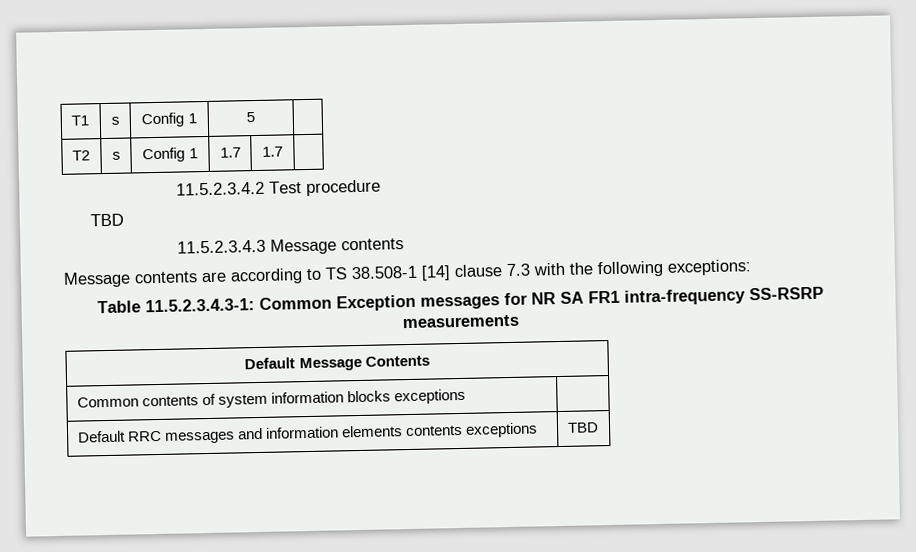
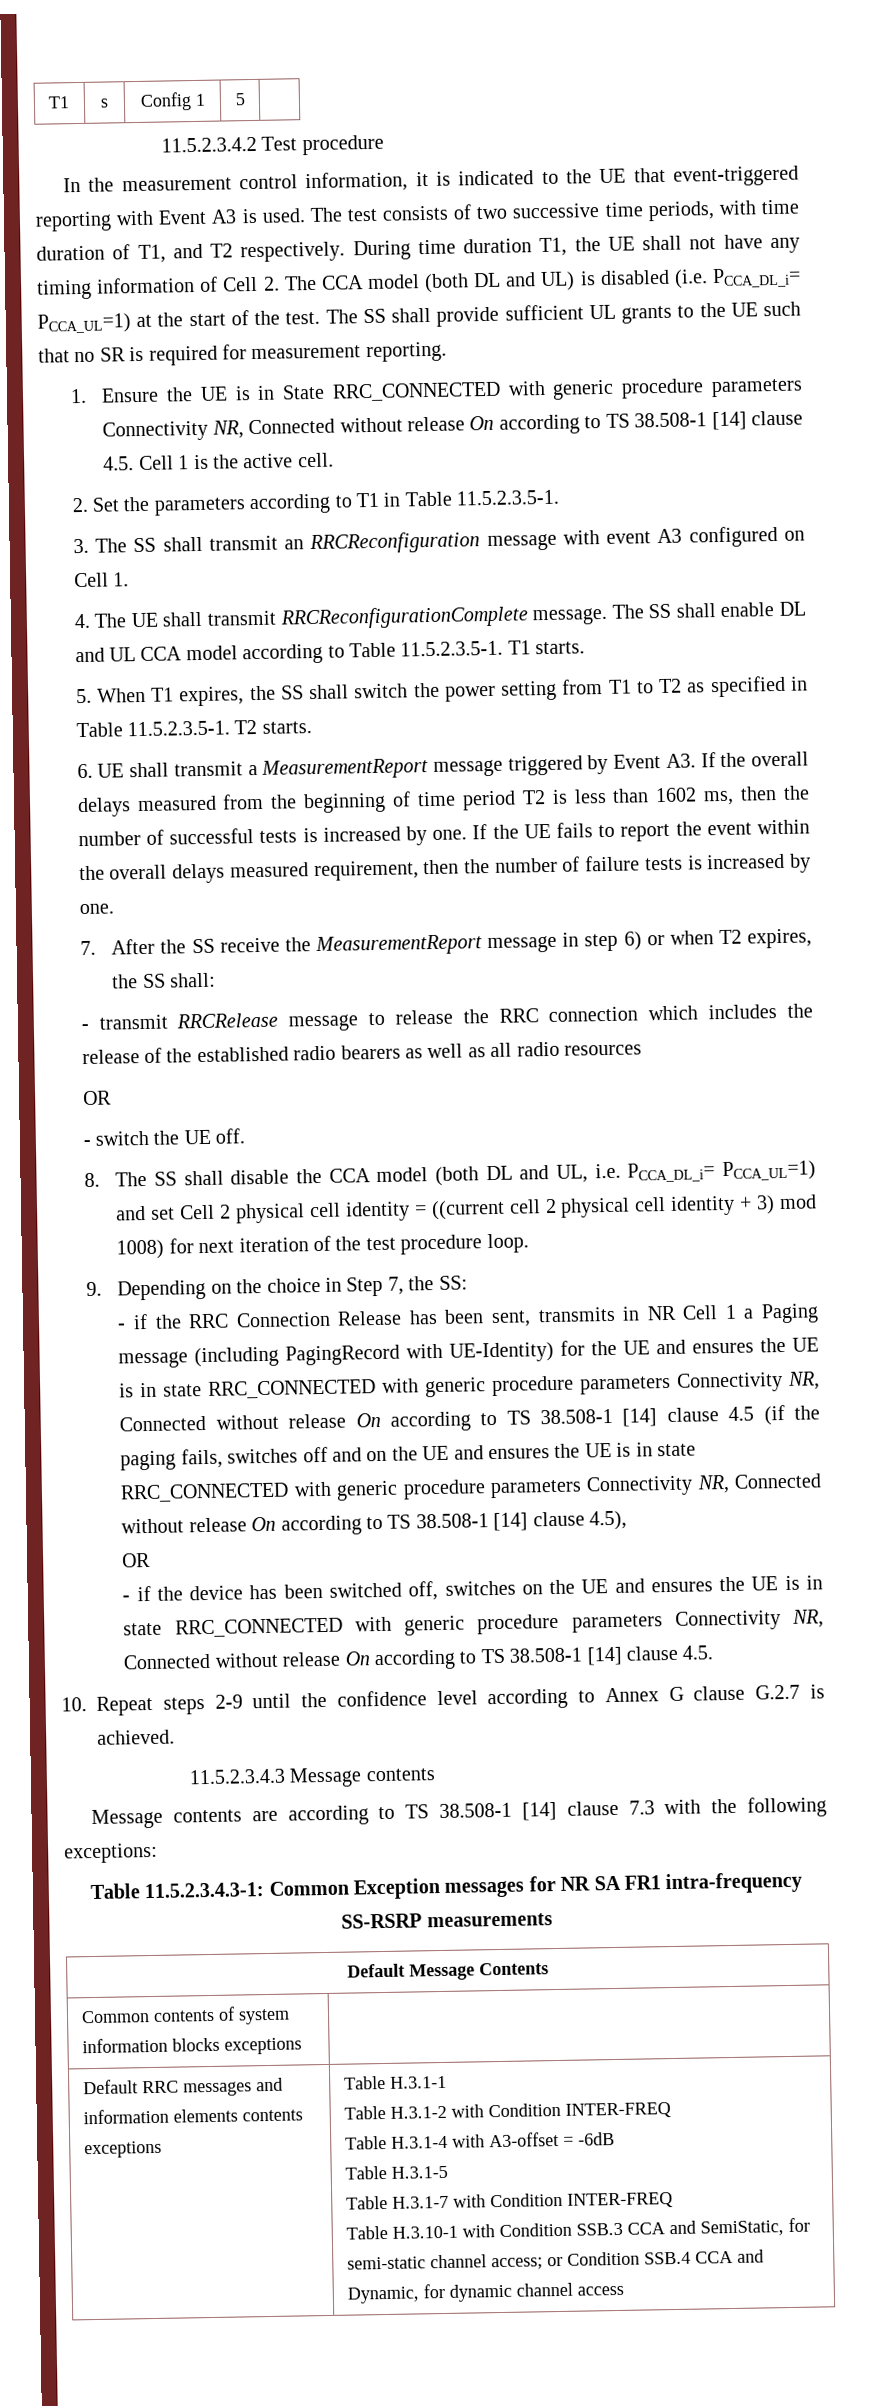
[71,150,90,161] [111,151,121,160] [142,147,198,163] [219,147,241,158] [262,146,283,157] [175,179,381,197] [90,213,125,227] // T2 | s | Config 1 | 1.7 | 1.7 | // 11.5.2.3.4.2 Test procedure // TBD -> [160,134,384,156] [63,165,800,193] [35,199,799,232] [36,234,800,263] [37,267,801,300] [37,301,802,334] [38,341,447,366] [69,378,803,404] [102,410,803,442] [103,452,334,471] [71,489,560,516] [72,525,806,555] [73,572,130,588] [73,601,806,630] [74,640,586,665] [75,675,808,707] [75,719,312,738] [76,751,810,780] [76,785,810,818] [77,819,810,847] [78,853,812,884] [78,903,114,915] [79,928,812,957] [112,972,217,989] [80,1003,813,1032] [81,1041,643,1065] [82,1090,112,1106] [82,1128,246,1147] [83,1160,816,1188] [116,1194,817,1224] [116,1233,529,1260] [85,1275,468,1301] [118,1303,819,1330] [118,1337,820,1369] [119,1371,820,1399] [119,1404,821,1432] [120,1442,696,1471] [120,1473,821,1503] [121,1510,627,1536] [122,1552,152,1568] [122,1575,824,1602] [123,1609,824,1638] [123,1645,714,1671] [61,1684,825,1716] [97,1729,175,1745] // 11.5.2.3.4.2 Test procedure // In the measurement control information, it is indicated to the UE that event-triggered reporting with Event A3 is used. The test consists of two successive time periods, with time duration of T1, and T2 respectively. During time duration T1, the UE shall not have any timing information of Cell 2. The CCA model (both DL and UL) is disabled (i.e. PCCA_DL_i= PCCA_UL=1) at the start of the test. The SS shall provide sufficient UL grants to the UE such that no SR is required for measurement reporting. // 1. Ensure the UE is in State RRC_CONNECTED with generic procedure parameters Connectivity NR, Connected without release On according to TS 38.508-1 [14] clause 4.5. Cell 1 is the active cell. // 2. Set the parameters according to T1 in Table 11.5.2.3.5-1. // 3. The SS shall transmit an RRCReconfiguration message with event A3 configured on Cell 1. // 4. The UE shall transmit RRCReconfigurationComplete message. The SS shall enable DL and UL CCA model according to Table 11.5.2.3.5-1. T1 starts. // 5. When T1 expires, the SS shall switch the power setting from T1 to T2 as specified in Table 11.5.2.3.5-1. T2 starts. // 6. UE shall transmit a MeasurementReport message triggered by Event A3. If the overall delays measured from the beginning of time period T2 is less than 1602 ms, then the number of successful tests is increased by one. If the UE fails to report the event within the overall delays measured requirement, then the number of failure tests is increased by one. // 7. After the SS receive the MeasurementReport message in step 6) or when T2 expires, the SS shall: // - transmit RRCRelease message to release the RRC connection which includes the release of the established radio bearers as well as all radio resources // OR // - switch the UE off. // 8. The SS shall disable the CCA model (both DL and UL, i.e. PCCA_DL_i= PCCA_UL=1) and set Cell 2 physical cell identity = ((current cell 2 physical cell identity + 3) mod 1008) for next iteration of the test procedure loop. // 9. Depending on the choice in Step 7, the SS: // - if the RRC Connection Release has been sent, transmits in NR Cell 1 a Paging message (including PagingRecord with UE-Identity) for the UE and ensures the UE is in state RRC_CONNECTED with generic procedure parameters Connectivity NR, Connected without release On according to TS 38.508-1 [14] clause 4.5 (if the paging fails, switches off and on the UE and ensures the UE is in state RRC_CONNECTED with generic procedure parameters Connectivity NR, Connected without release On according to TS 38.508-1 [14] clause 4.5), // OR // - if the device has been switched off, switches on the UE and ensures the UE is in state RRC_CONNECTED with generic procedure parameters Connectivity NR, Connected without release On according to TS 38.508-1 [14] clause 4.5. // 10. Repeat steps 2-9 until the confidence level according to Annex G clause G.2.7 is achieved.
[566,422,599,433] TBD -> [343,2075,447,2090] [343,2102,671,2120] [344,2132,615,2150] [344,2165,448,2180] [345,2192,673,2210] [345,2217,810,2240] [346,2249,764,2271] [346,2282,624,2304] Table H.3.1-1 // Table H.3.1-2 with Condition INTER-FREQ // Table H.3.1-4 with A3-offset = -6dB // Table H.3.1-5 // Table H.3.1-7 with Condition INTER-FREQ // Table H.3.10-1 with Condition SSB.3 CCA and SemiStatic, for semi-static channel access; or Condition SSB.4 CCA and Dynamic, for dynamic channel access

